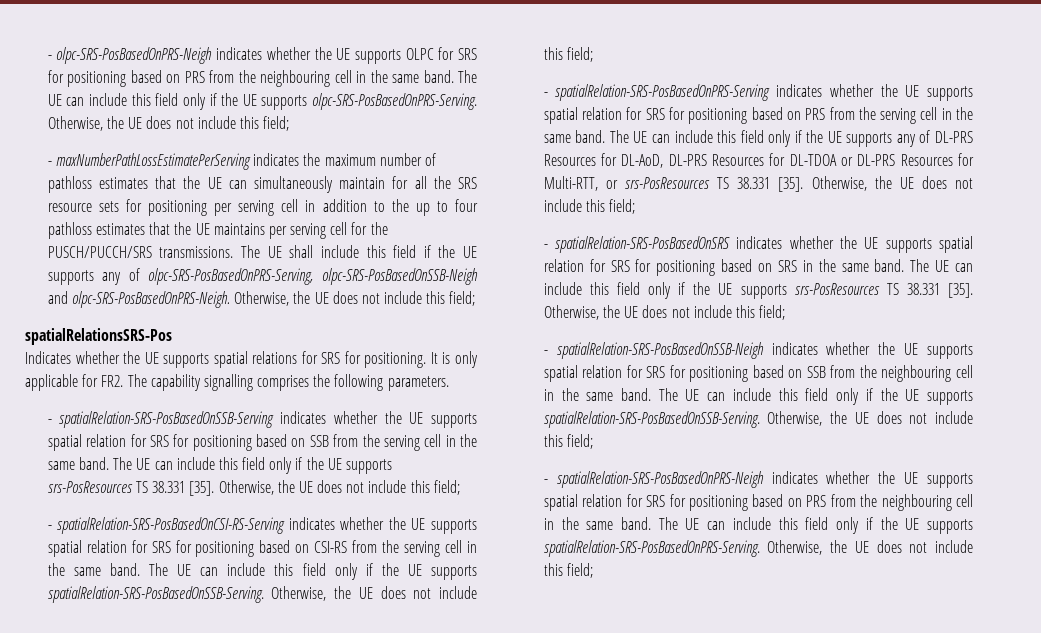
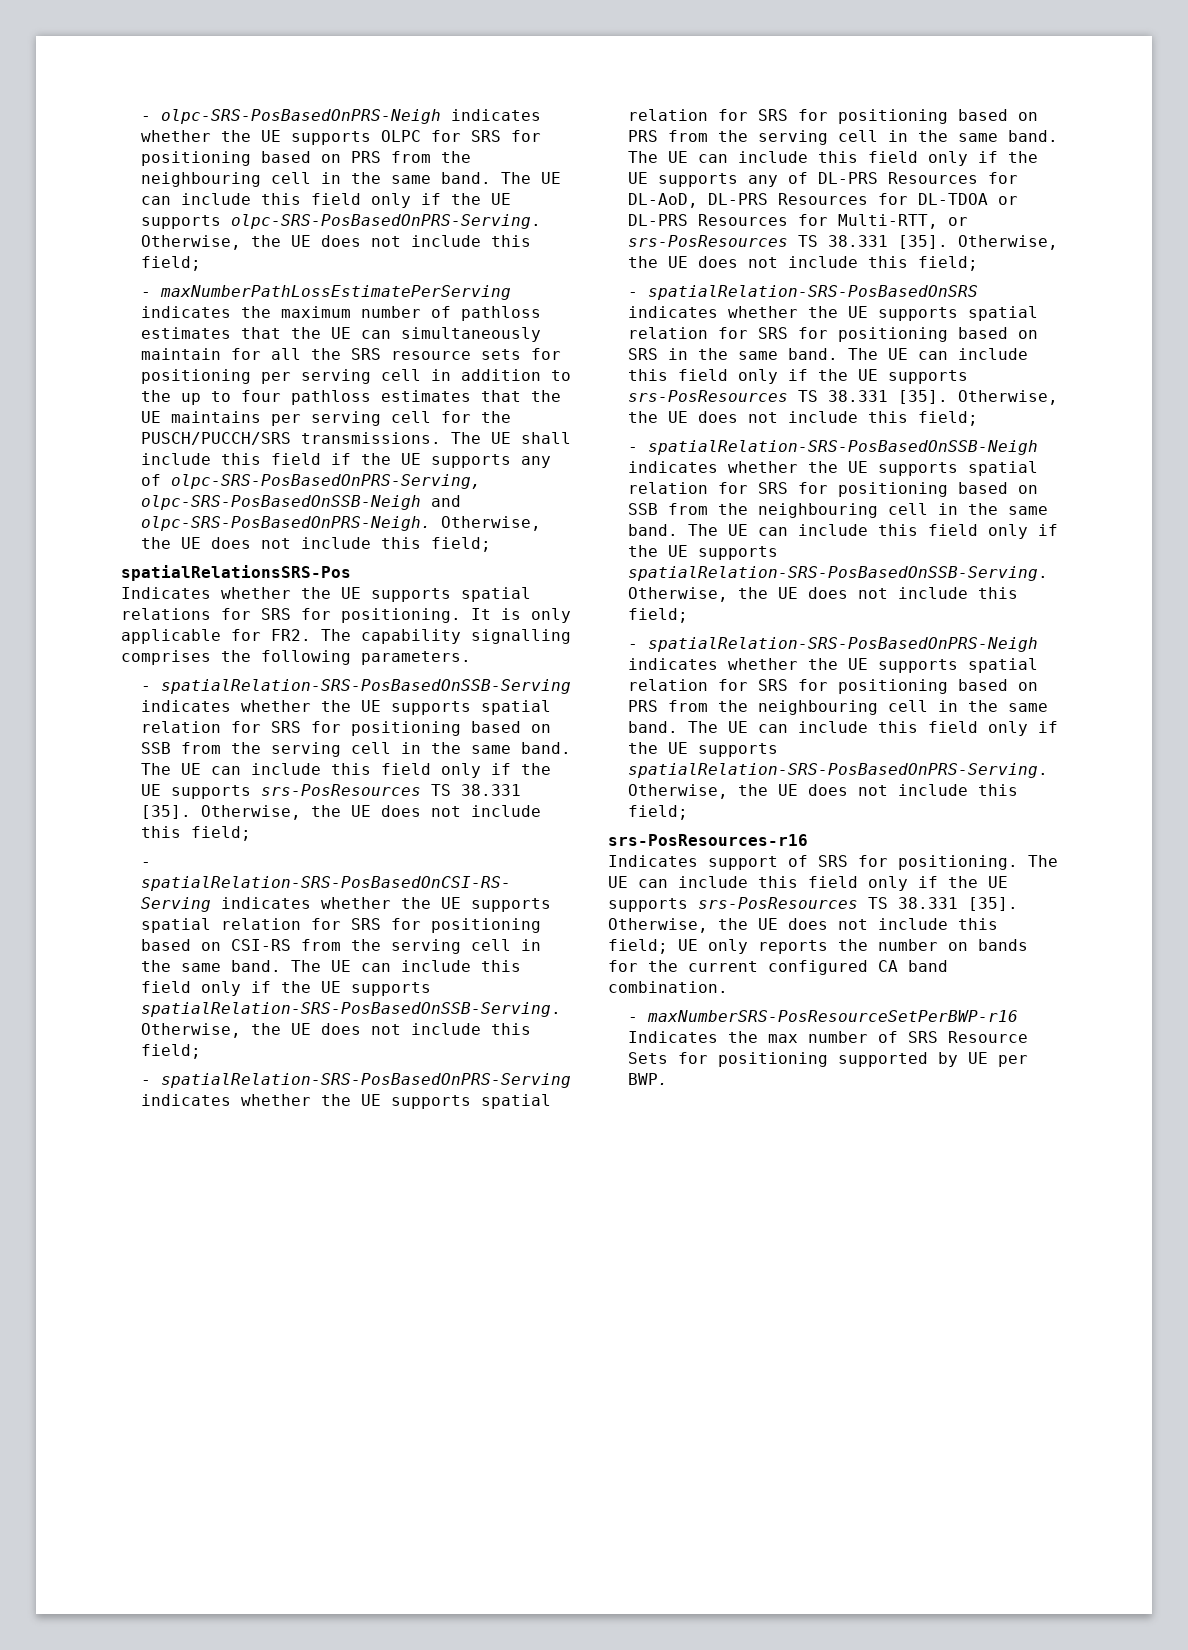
(593, 570) none -> [608,834,808,846] [608,855,1058,870] [608,876,1008,891] [608,897,1018,912] [608,918,998,933] [608,939,1028,954] [608,960,948,975] [608,981,728,993] [627,1010,1018,1022] [627,1031,1028,1043] [627,1052,1028,1067] [627,1073,668,1085] // srs-PosResources-r16 // Indicates support of SRS for positioning. The UE can include this field only if the UE supports srs-PosResources TS 38.331 [35]. Otherwise, the UE does not include this field; UE only reports the number on bands for the current configured CA band combination. // - maxNumberSRS-PosResourceSetPerBWP-r16 Indicates the max number of SRS Resource Sets for positioning supported by UE per BWP.

